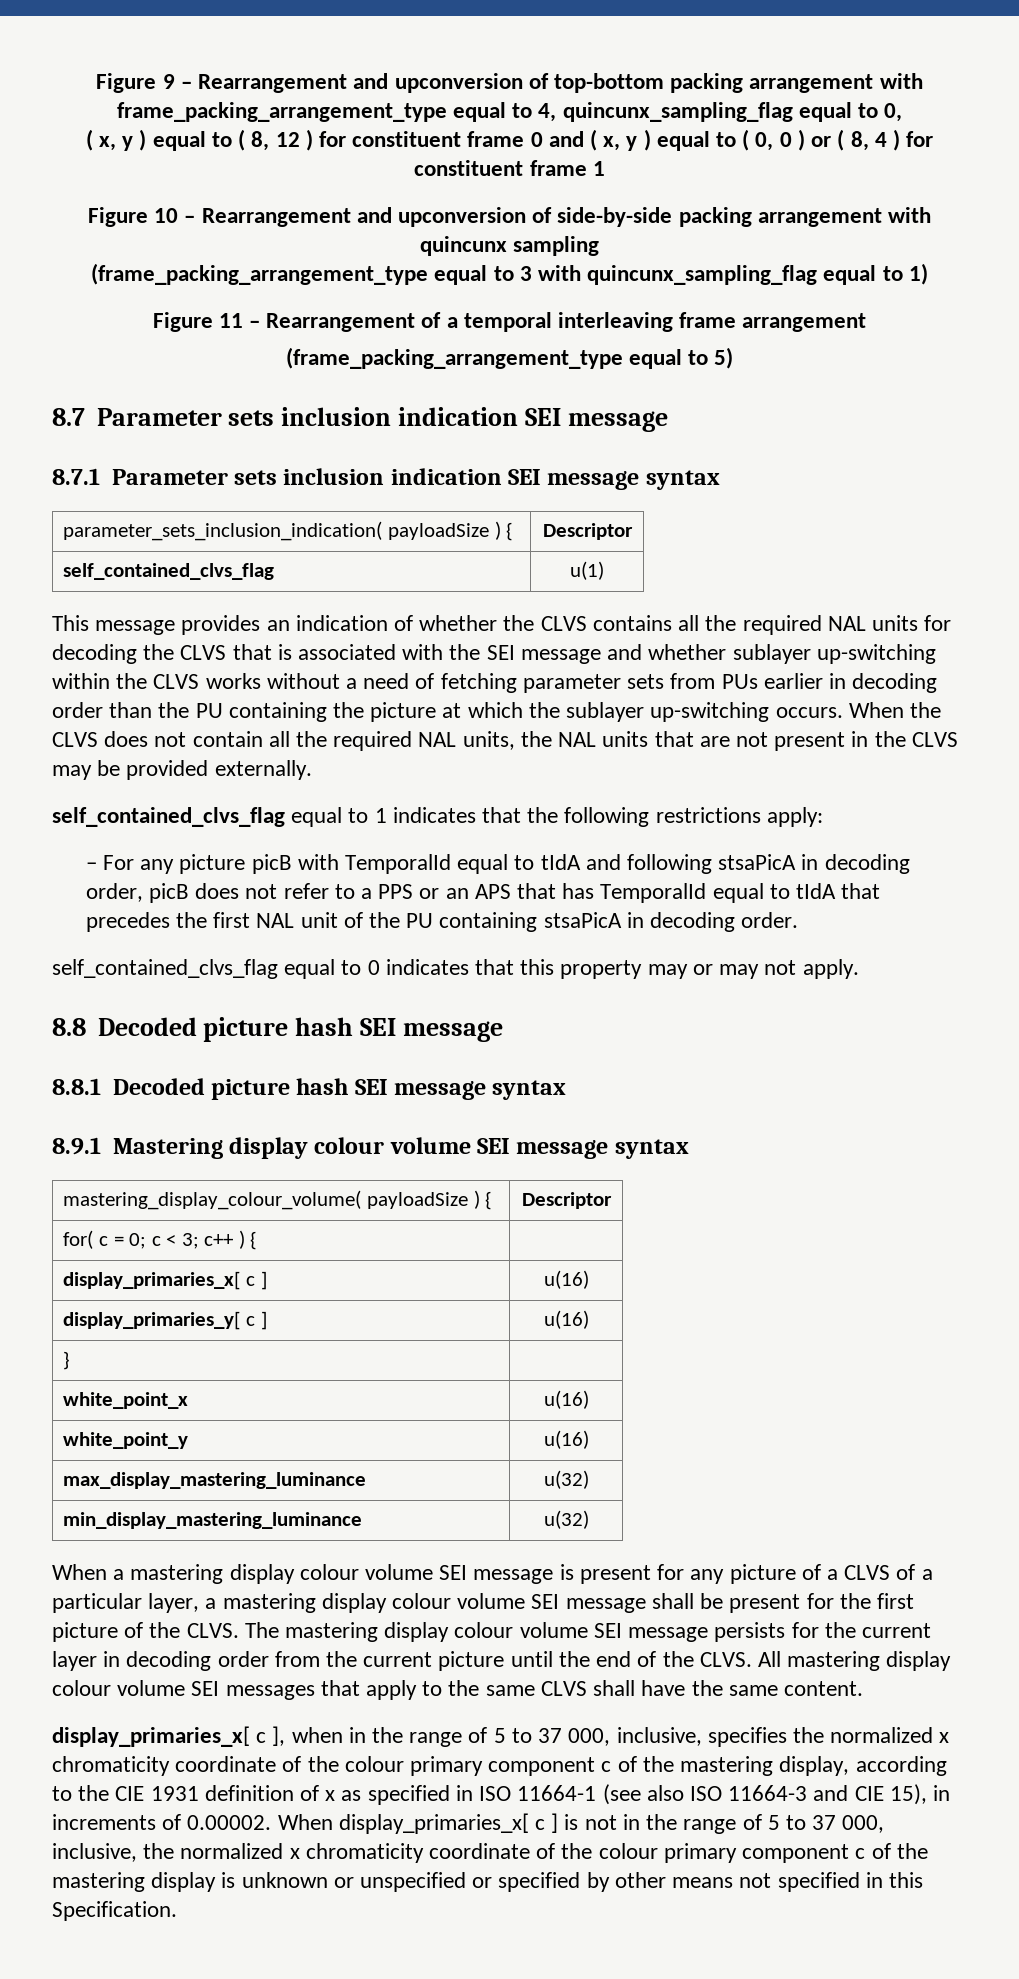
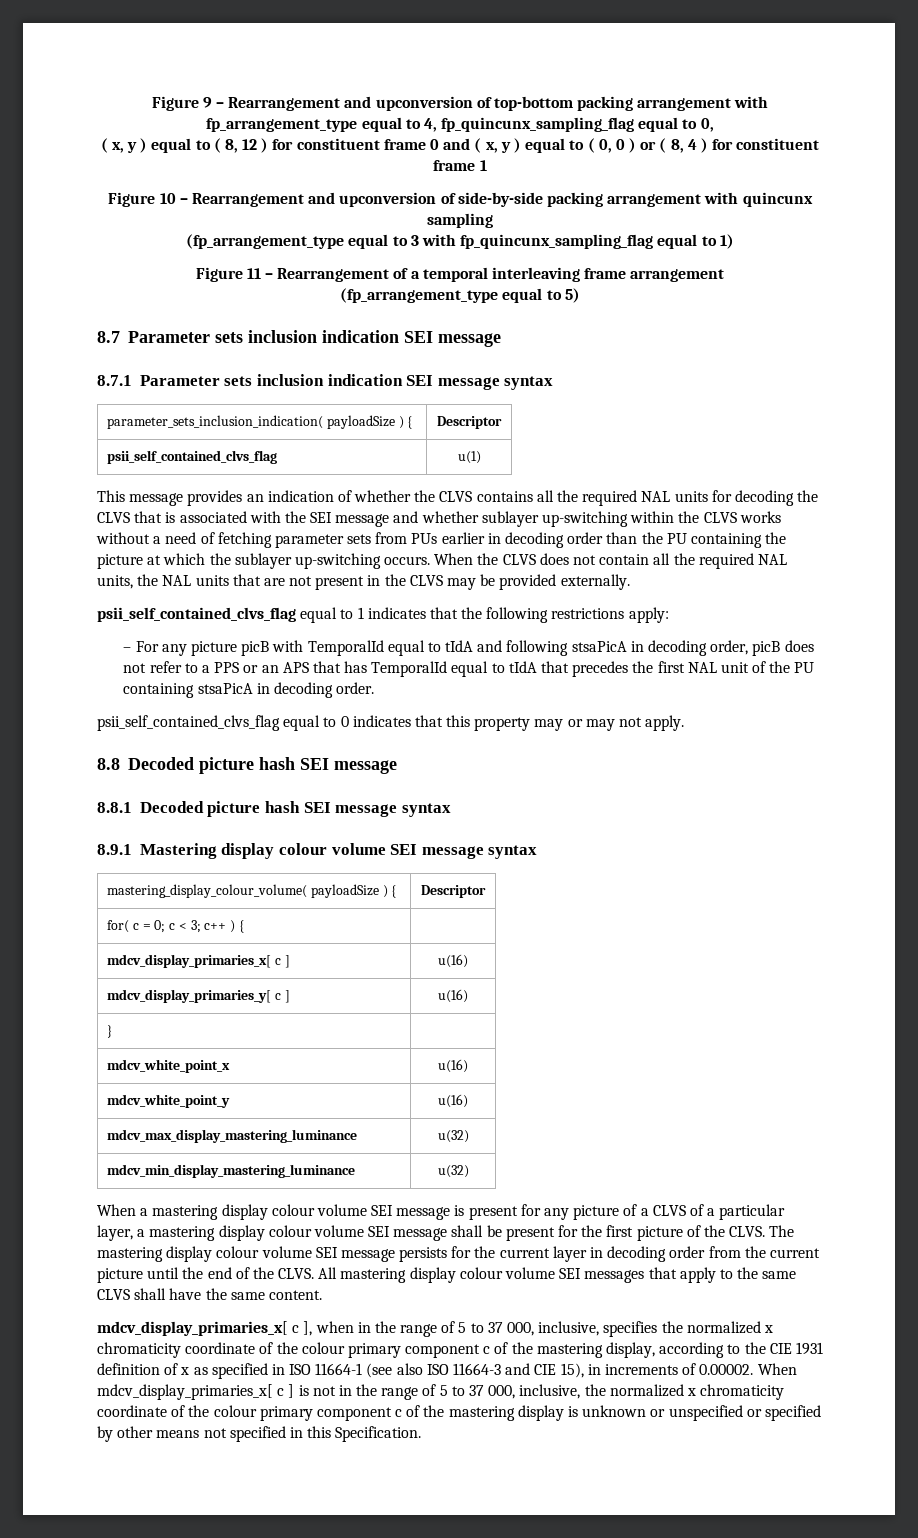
[116,102,447,122] frame_packing_arrangement_type -> [206,118,358,132] fp_arrangement_type
[562,102,793,122] quincunx_sampling_flag -> [441,117,635,132] fp_quincunx_sampling_flag
[91,263,429,285] (frame_packing_arrangement_type -> [186,234,345,249] (fp_arrangement_type
[587,265,818,285] quincunx_sampling_flag -> [460,234,654,249] fp_quincunx_sampling_flag
[285,347,623,369] (frame_packing_arrangement_type -> [340,288,499,303] (fp_arrangement_type
[63,563,275,580] self_contained_clvs_flag -> [106,450,277,464] psii_self_contained_clvs_flag
[52,807,285,827] self_contained_clvs_flag -> [97,607,296,622] psii_self_contained_clvs_flag
[52,959,278,979] self_contained_clvs_flag -> [97,715,280,731] psii_self_contained_clvs_flag
[63,1271,267,1290] [543,1270,589,1289] [63,1311,241,1330] display_primaries_x[ c ] | u(16) // display_primaries_y[ -> [106,954,290,968] [437,954,468,968] [106,989,271,1003] mdcv_display_primaries_x[ c ] | u(16) // mdcv_display_primaries_y[
[63,1392,189,1409] [543,1390,589,1409] [63,1432,189,1449] [543,1430,589,1449] [63,1472,367,1489] [543,1470,589,1489] [63,1512,363,1529] white_point_x | u(16) // white_point_y | u(16) // max_display_mastering_luminance | u(32) // min_display_mastering_luminance -> [106,1059,230,1073] [437,1059,468,1073] [106,1094,230,1108] [437,1094,468,1108] [106,1129,357,1143] [437,1130,469,1143] [106,1164,355,1178] mdcv_white_point_x | u(16) // mdcv_white_point_y | u(16) // mdcv_max_display_mastering_luminance | u(32) // mdcv_min_display_mastering_luminance
[52,1726,250,1747] display_primaries_x[ -> [97,1321,288,1336] mdcv_display_primaries_x[
[338,1813,529,1834] display_primaries_x[ -> [97,1384,273,1400] mdcv_display_primaries_x[

